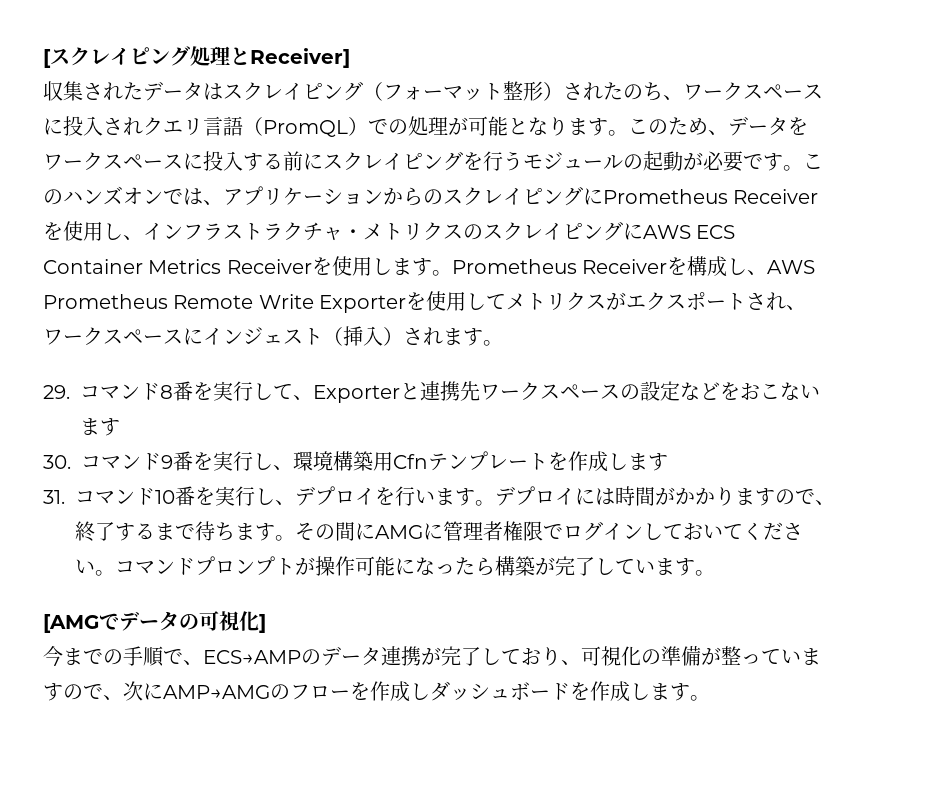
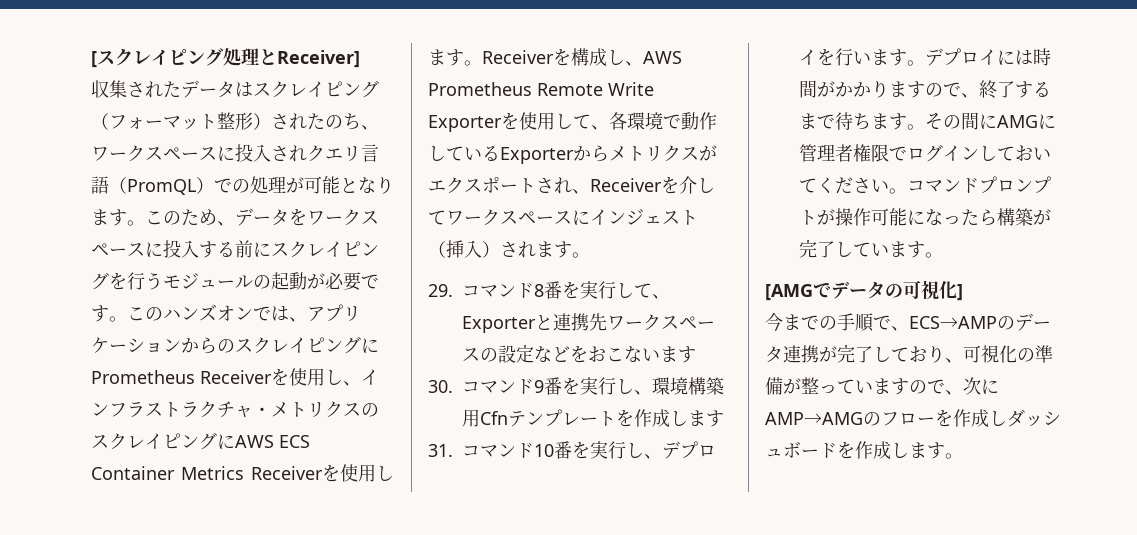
[451,259,577,274] Prometheus -> (482, 63) none
(507, 301) none -> [591,112,717,130] [428,145,609,164] 、各環境で動作しているExporterから
(807, 307) none -> [590,176,715,194] [428,210,446,225] Receiverを介して

